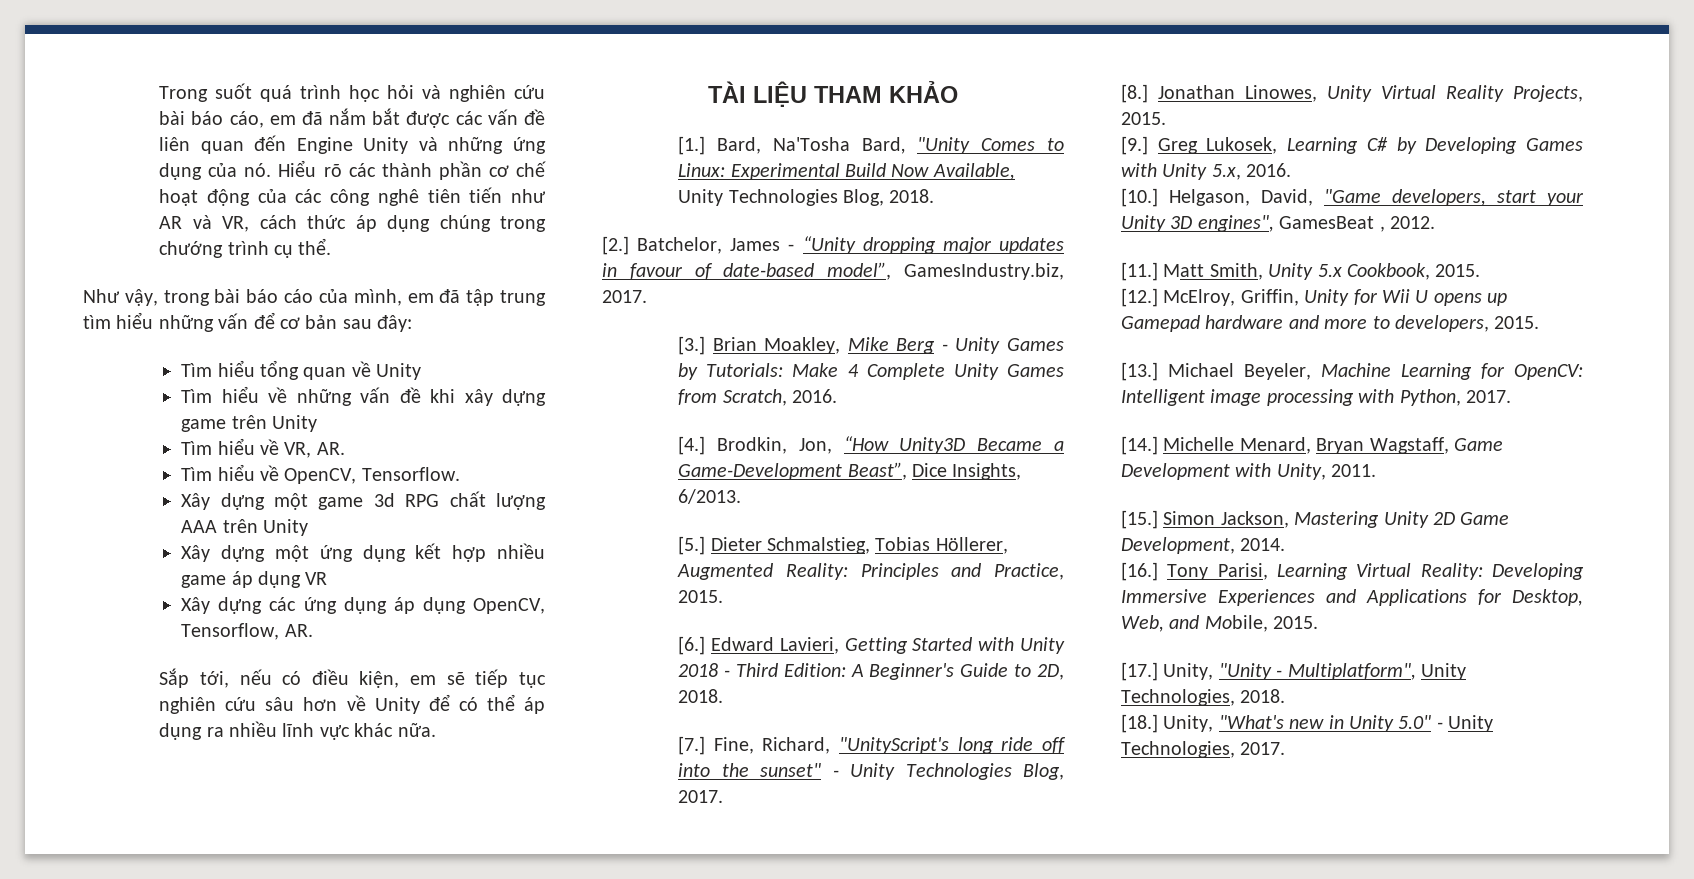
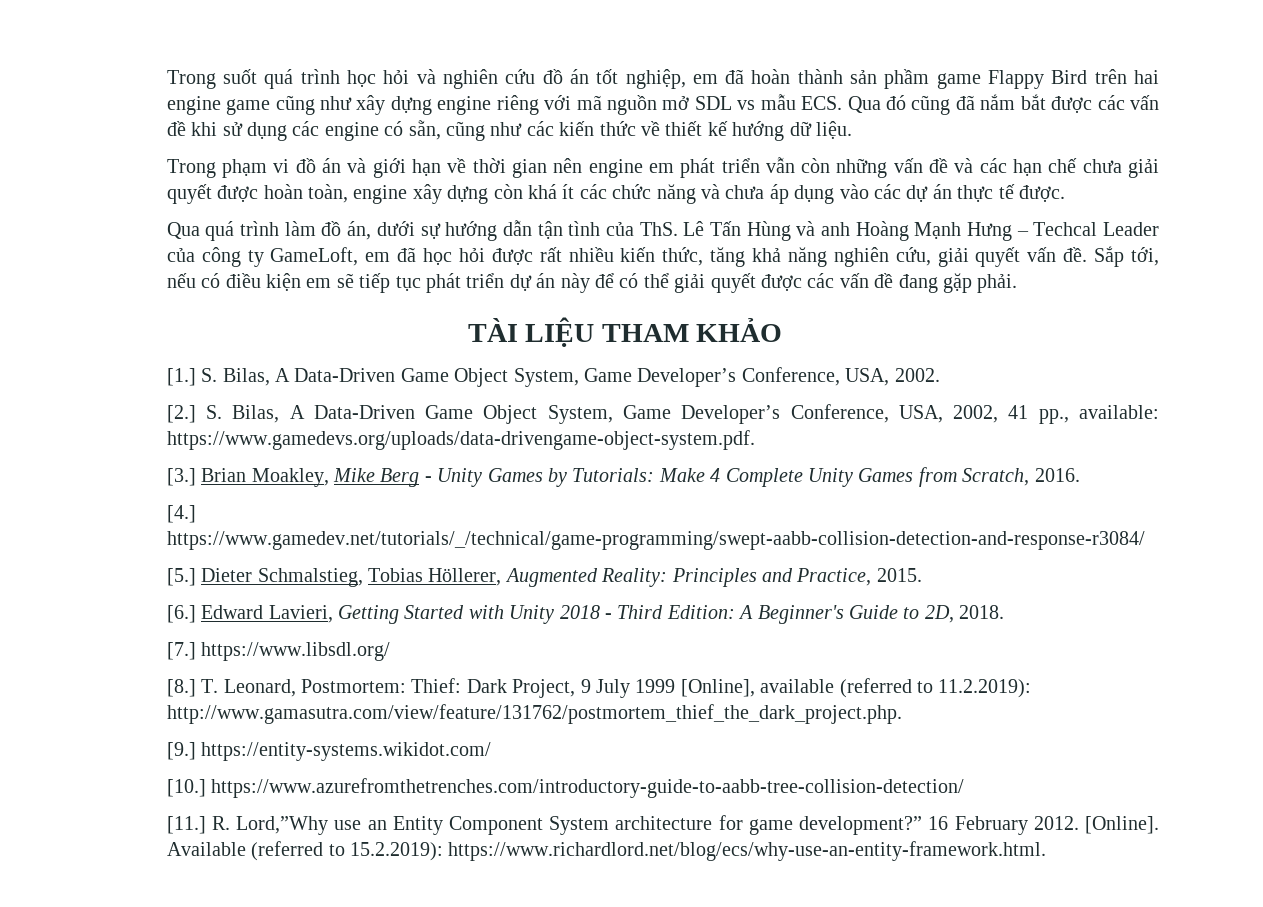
[159,111,296,128] bài báo cáo, em -> [542,69,1159,89] [166,94,951,115] đồ án tốt nghiệp, em đã hoàn thành sản phầm game Flappy Bird trên hai engine game cũng như xây dựng engine riêng với mã nguồn mở SDL vs mẫu ECS. Qua đó cũng
[159,135,546,154] [159,160,546,180] [159,187,546,206] [159,215,546,232] [159,238,332,258] [83,289,546,306] [83,312,413,332] [181,360,422,380] [181,386,546,406] [181,415,318,432] [181,438,345,458] [181,464,460,484] [181,491,546,510] [181,519,309,536] [181,543,546,562] [181,571,328,588] [181,597,545,614] [181,623,313,640] liên quan đến Engine Unity và những ứng dụng của nó. Hiểu rõ các thành phần cơ chế hoạt động của các công nghê tiên tiến như AR và VR, cách thức áp dụng chúng trong chướng trình cụ thể. // Như vậy, trong bài báo cáo của mình, em đã tập trung tìm hiểu những vấn để cơ bản sau đây: // Tìm hiểu tổng quan về Unity // Tìm hiểu về những vấn đề khi xây dựng game trên Unity // Tìm hiểu về VR, AR. // Tìm hiểu về OpenCV, Tensorflow. // Xây dựng một game 3d RPG chất lượng AAA trên Unity // Xây dựng một ứng dụng kết hợp nhiều game áp dụng VR // Xây dựng các ứng dụng áp dụng OpenCV, Tensorflow, AR. // -> [191,120,852,141] [166,157,1159,178] [166,184,1065,204] [166,220,1160,241] [166,247,1088,267] khi sử dụng các engine có sẵn, cũng như các kiến thức về thiết kế hướng dữ liệu. // Trong phạm vi đồ án và giới hạn về thời gian nên engine em phát triển vẫn còn những vấn đề và các hạn chế chưa giải quyết được hoàn toàn, engine xây dựng còn khá ít các chức năng và chưa áp dụng vào các dự án thực tế được. // Qua quá trình làm đồ án, dưới sự hướng dẫn tận tình của ThS. Lê Tấn Hùng và anh Hoàng Mạnh Hưng – Techcal Leader của công ty GameLoft, em đã học hỏi được rất nhiều kiến thức, tăng khả năng nghiên cứu, giải quyết vấn đề.
[359,671,400,688] kiện, -> [265,273,301,291] kiện
[159,694,545,714] [159,721,436,740] nghiên cứu sâu hơn về Unity để có thể áp dụng ra nhiều lĩnh vực khác nữa. -> [425,273,1018,293] phát triển dự án này để có thể giải quyết được các vấn đề đang gặp phải.
[717,137,1064,154] [678,163,1015,180] [678,189,935,206] [602,236,1064,255] [602,262,1064,280] [602,290,647,303] Bard, Na'Tosha Bard, "Unity Comes to Linux: Experimental Build Now Available, Unity Technologies Blog, 2018. // [2.] Batchelor, James - “Unity dropping major updates in favour of date-based model”, GamesIndustry.biz, 2017. -> [201,367,940,387] [166,404,1159,424] [166,430,755,450] S. Bilas, A Data-Driven Game Object System, Game Developer’s Conference, USA, 2002. // [2.] S. Bilas, A Data-Driven Game Object System, Game Developer’s Conference, USA, 2002, 41 pp., available: https://www.gamedevs.org/uploads/data-drivengame-object-system.pdf.
[717,436,1064,454] [678,462,1022,480] [678,489,742,504] Brodkin, Jon, “How Unity3D Became a Game-Development Beast”, Dice Insights, 6/2013. -> [166,531,1145,550] https://www.gamedev.net/tutorials/_/technical/game-programming/swept-aabb-collision-detection-and-response-r3084/
[713,737,1066,754] [678,763,1064,780] [678,790,724,803] [1121,84,1583,103] [1121,112,1166,125] [1121,136,1583,155] [1121,163,1292,180] [1121,188,1584,207] [1121,215,1435,232] [1121,262,1481,281] [1121,288,1508,307] [1121,315,1540,332] [1121,362,1583,381] [1121,389,1511,406] [1121,436,1503,455] [1121,463,1377,480] [1121,510,1510,529] [1121,537,1286,554] [1121,562,1584,581] [1121,589,1583,606] [1121,615,1319,632] [1121,662,1466,681] [1121,689,1286,706] [1121,714,1494,733] [1121,741,1286,758] Fine, Richard, "UnityScript's long ride off into the sunset" - Unity Technologies Blog, 2017. // [8.] Jonathan Linowes, Unity Virtual Reality Projects, 2015. // [9.] Greg Lukosek, Learning C# by Developing Games with Unity 5.x, 2016. // [10.] Helgason, David, "Game developers, start your Unity 3D engines", GamesBeat , 2012. // [11.] Matt Smith, Unity 5.x Cookbook, 2015. // [12.] McElroy, Griffin, Unity for Wii U opens up Gamepad hardware and more to developers, 2015. // [13.] Michael Beyeler, Machine Learning for OpenCV: Intelligent image processing with Python, 2017. // [14.] Michelle Menard, Bryan Wagstaff, Game Development with Unity, 2011. // [15.] Simon Jackson, Mastering Unity 2D Game Development, 2014. // [16.] Tony Parisi, Learning Virtual Reality: Developing Immersive Experiences and Applications for Desktop, Web, and Mobile, 2015. // [17.] Unity, "Unity - Multiplatform", Unity Technologies, 2018. // [18.] Unity, "What's new in Unity 5.0" - Unity Technologies, 2017. -> [201,642,391,661] [166,678,1032,698] [166,704,902,724] [166,742,492,761] [166,778,965,798] [166,815,1160,835] [166,841,1047,861] https://www.libsdl.org/ // [8.] T. Leonard, Postmortem: Thief: Dark Project, 9 July 1999 [Online], available (referred to 11.2.2019): http://www.gamasutra.com/view/feature/131762/postmortem_thief_the_dark_project.php. // [9.] https://entity-systems.wikidot.com/ // [10.] https://www.azurefromthetrenches.com/introductory-guide-to-aabb-tree-collision-detection/ // [11.] R. Lord,”Why use an Entity Component System architecture for game development?” 16 February 2012. [Online]. Available (referred to 15.2.2019): https://www.richardlord.net/blog/ecs/why-use-an-entity-framework.html.

